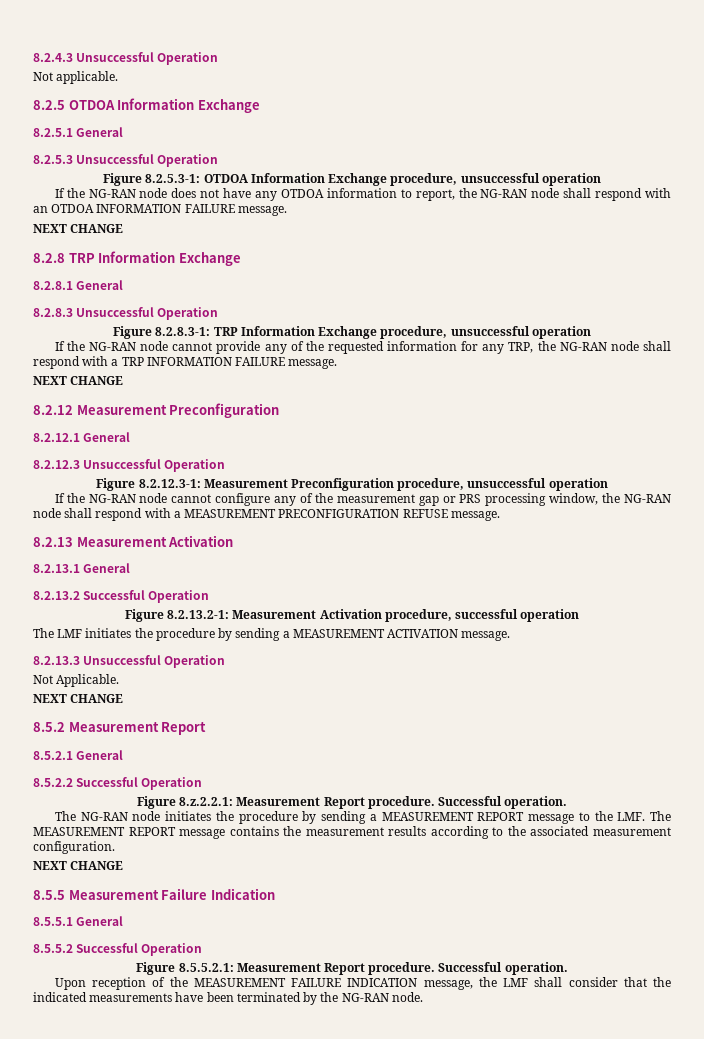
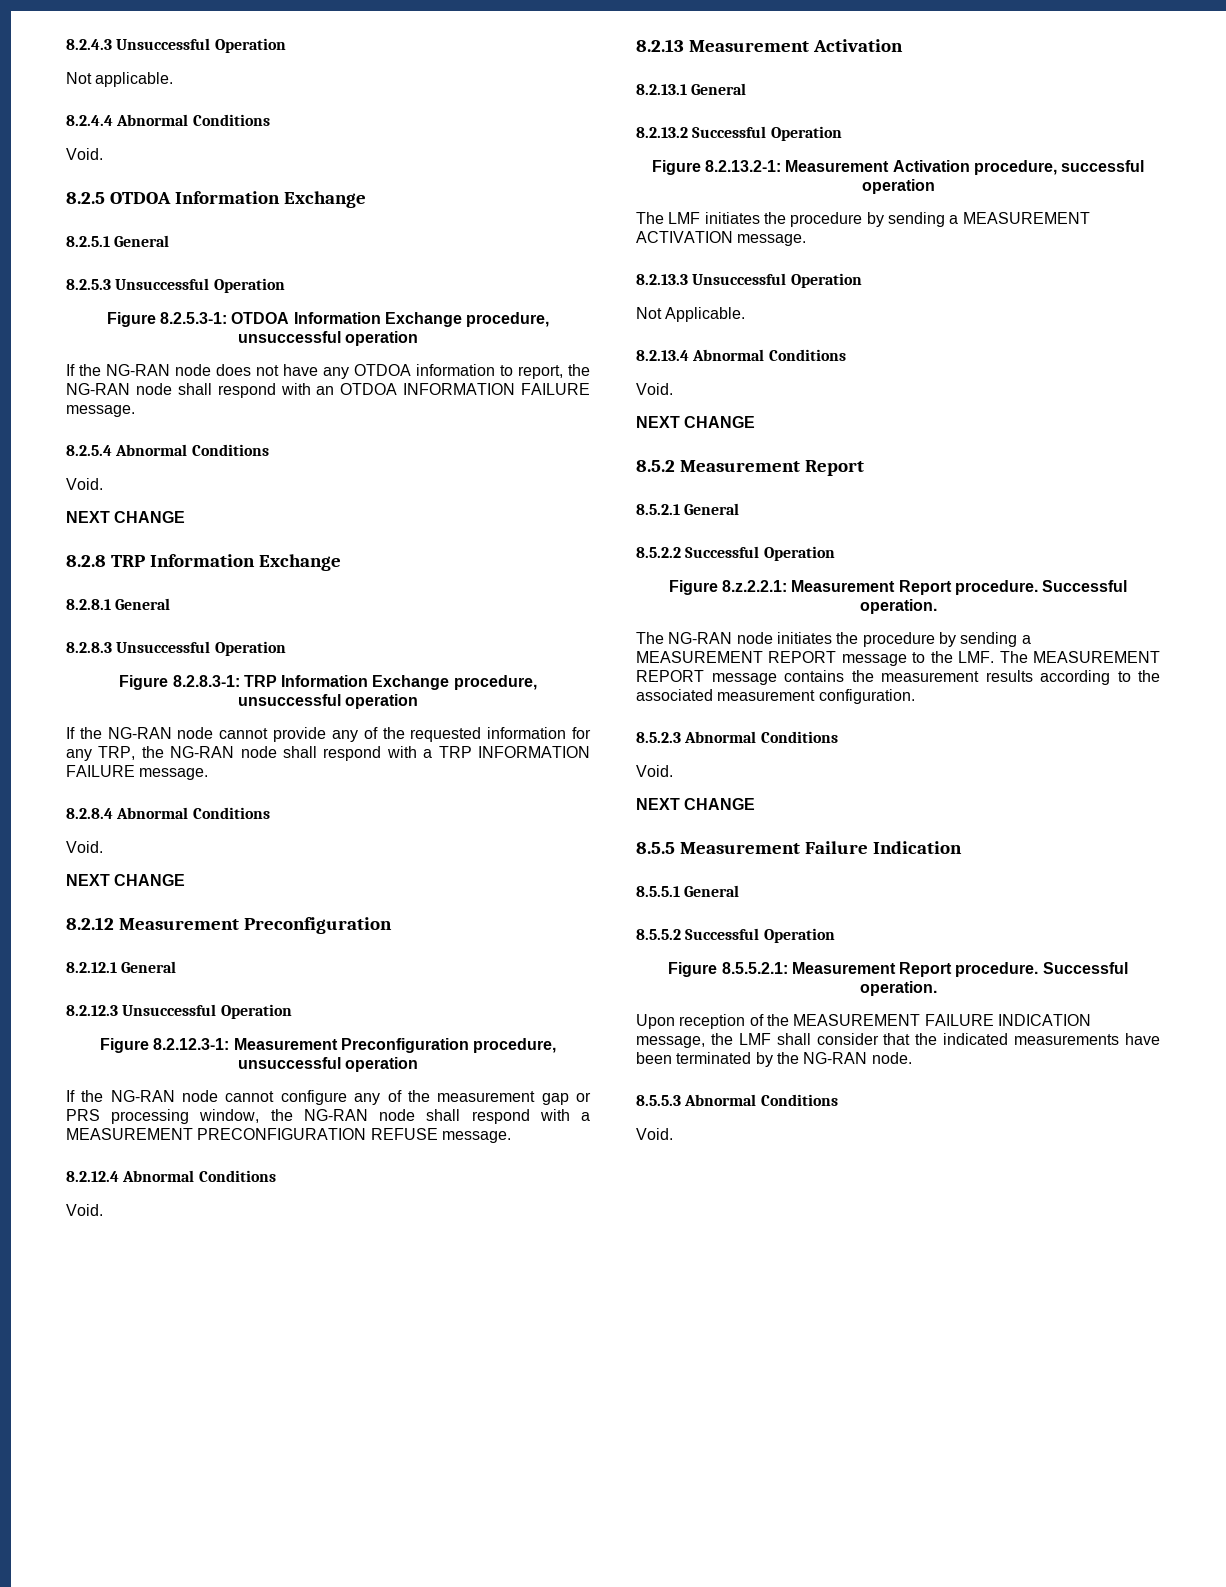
(119, 77) none -> [66,114,270,126] [66,148,103,160] // 8.2.4.4 Abnormal Conditions // Void.
(287, 211) none -> [66,444,269,456] [66,478,103,490] // 8.2.5.4 Abnormal Conditions // Void.
(338, 364) none -> [66,807,270,819] [66,841,103,853] // 8.2.8.4 Abnormal Conditions // Void.
(500, 516) none -> [66,1170,276,1182] [66,1204,103,1216] // 8.2.12.4 Abnormal Conditions // Void.
(120, 680) none -> [636,349,846,361] [636,383,673,395] // 8.2.13.4 Abnormal Conditions // Void.
(115, 847) none -> [636,731,838,743] [636,765,673,777] // 8.5.2.3 Abnormal Conditions // Void.
(423, 997) none -> [636,1094,838,1106] [636,1128,673,1140] // 8.5.5.3 Abnormal Conditions // Void.

